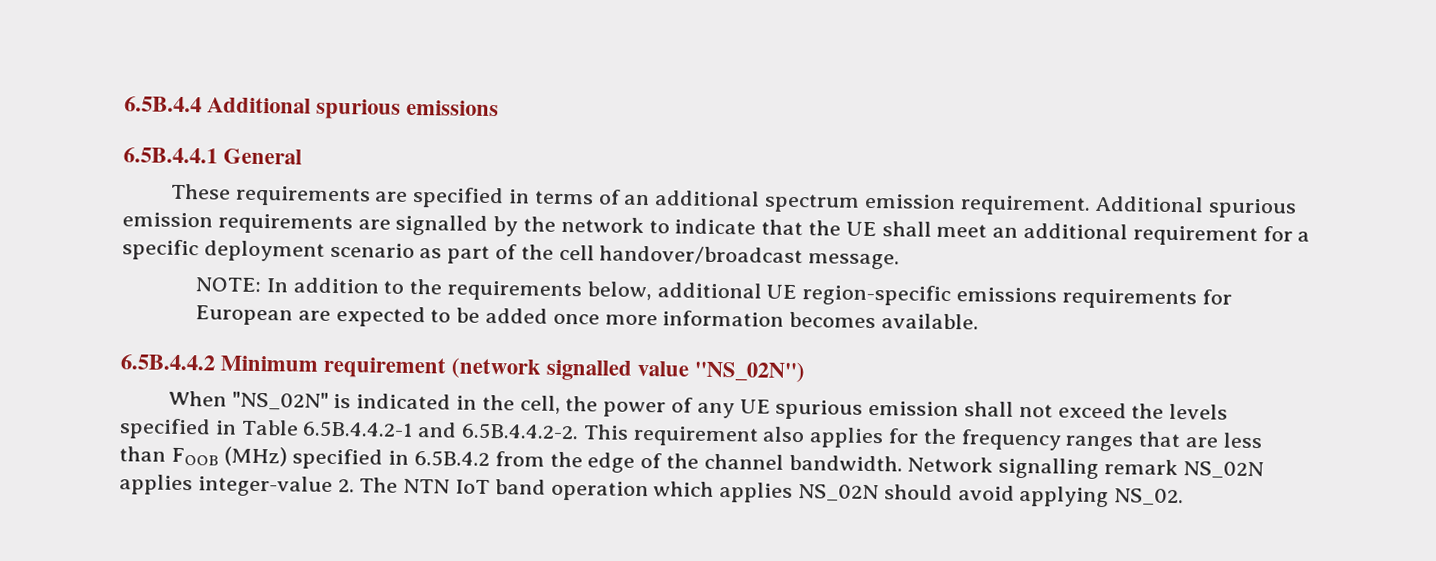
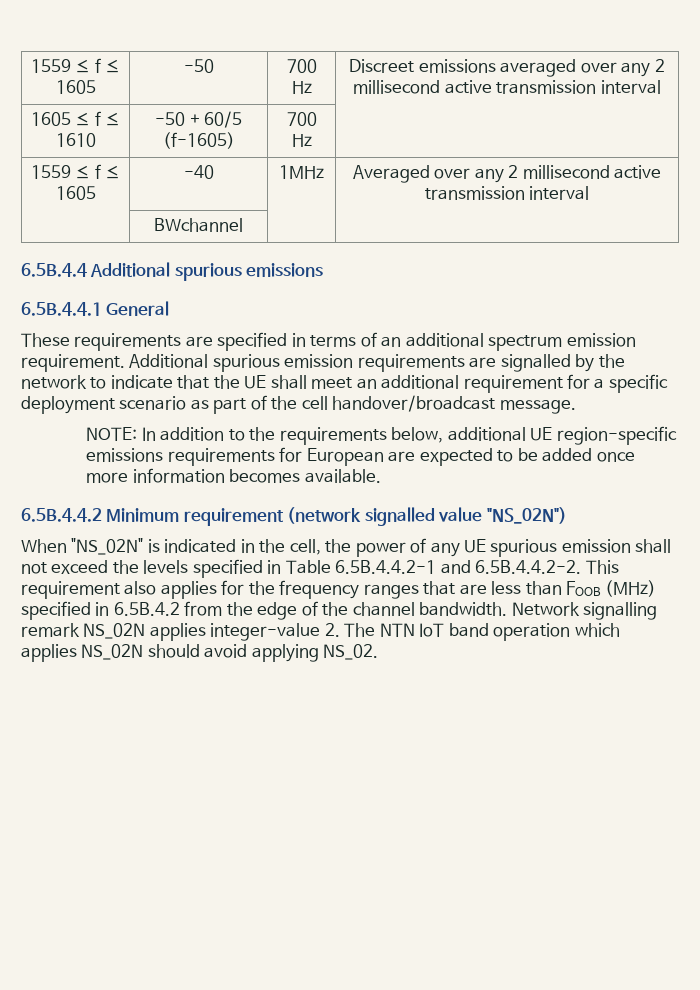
(124, 104) none -> [30,58,121,73] [55,80,96,94] [183,59,214,73] [286,59,317,73] [291,81,312,94] [349,59,665,77] [353,80,661,94] [30,111,121,126] [55,133,96,147] [155,111,242,128] [162,132,235,149] [286,112,317,126] [291,134,312,147] [30,164,121,179] [55,186,96,200] [183,165,214,179] [279,165,324,179] [352,165,662,183] [424,186,590,200] [154,218,244,232] 1559 ≤ f ≤ 1605 | -50 | 700 Hz | Discreet emissions averaged over any 2 millisecond active transmission interval // 1605 ≤ f ≤ 1610 | -50 + 60/5 (f-1605) | 700 Hz | // 1559 ≤ f ≤ 1605 | -40 | 1MHz | Averaged over any 2 millisecond active transmission interval // | BWchannel | | //

